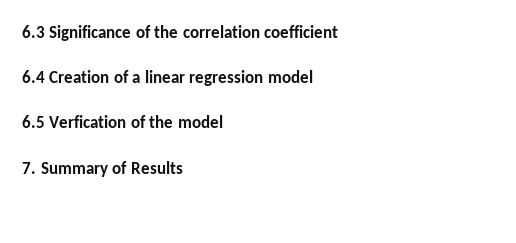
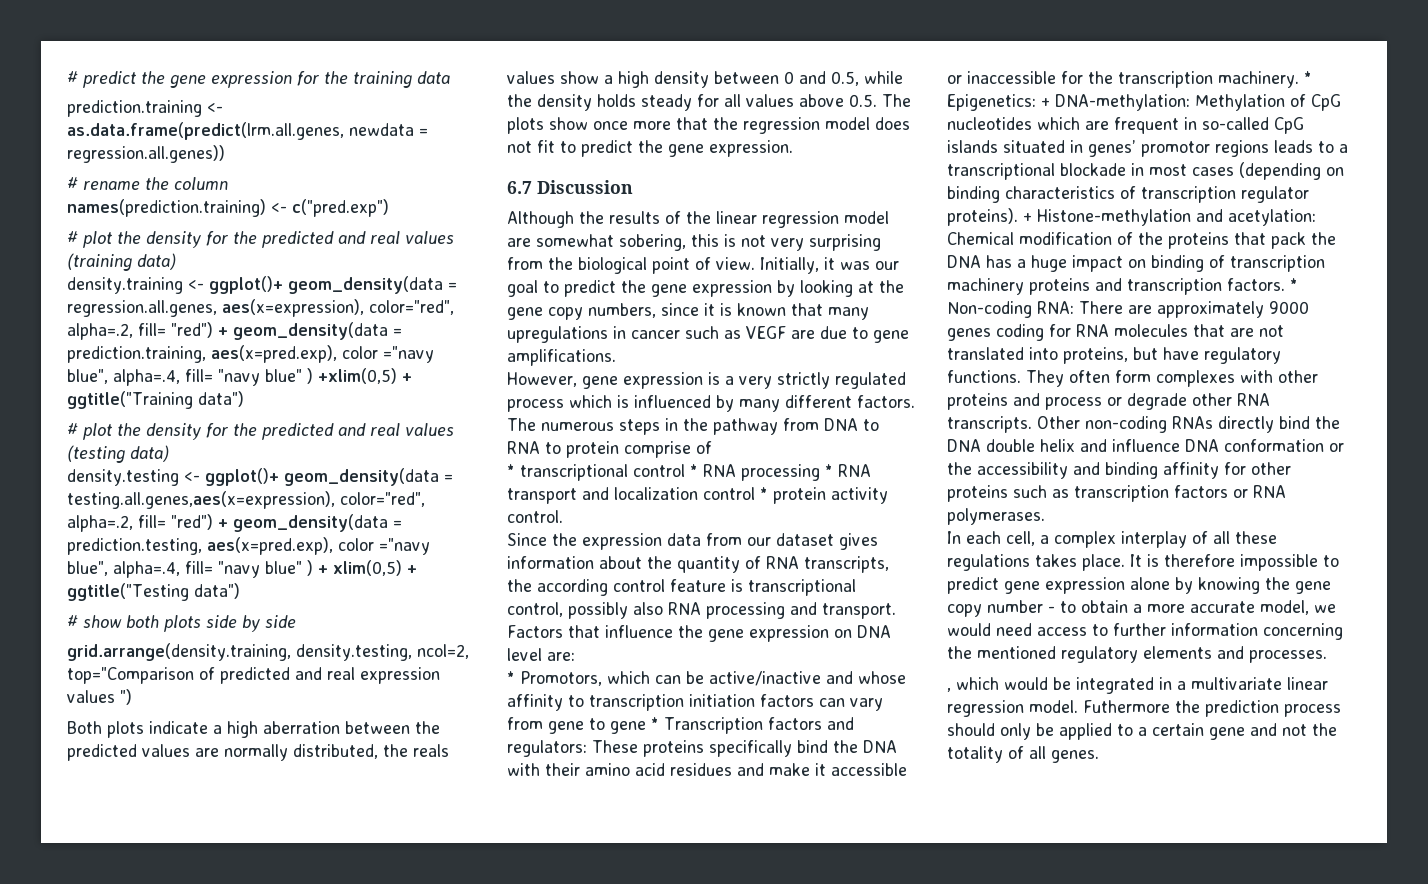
[22,25,339,41] [22,70,313,86] [22,115,223,128] [22,161,183,177] 6.3 Significance of the correlation coefficient // 6.4 Creation of a linear regression model // 6.5 Verfication of the model // 7. Summary of Results -> [67,71,450,88] [67,100,223,117] [67,122,428,140] [67,145,225,163] [67,177,228,190] [67,199,389,217] [67,231,454,248] [67,253,176,271] [67,276,457,294] [67,299,454,317] [67,322,402,340] [67,345,434,363] [67,368,412,386] [67,391,244,409] [67,423,454,440] [67,445,169,463] [67,468,453,486] [67,491,425,509] [67,514,402,532] [67,537,430,555] [67,560,417,578] [67,583,240,601] [67,615,296,632] [67,643,469,661] [67,667,440,684] [67,689,132,705] [67,721,440,738] [67,744,449,761] [507,71,903,88] [507,94,911,111] [507,117,910,134] [507,140,793,157] [507,180,633,194] [507,211,889,228] [507,234,881,251] [507,257,899,274] [507,280,904,297] [507,303,869,320] [507,326,909,343] [507,349,616,366] [507,372,906,389] [507,395,915,412] [507,418,879,435] [507,441,712,458] [507,464,871,481] [507,487,888,504] [507,510,563,523] [507,533,878,550] [507,556,889,573] [507,579,856,596] [507,602,896,619] [507,625,891,642] [507,648,575,661] [507,671,906,686] [507,694,883,711] [507,717,854,734] [507,740,897,757] [507,763,907,776] [947,71,1312,88] [947,94,1341,111] [947,117,1304,134] [947,140,1348,157] [947,162,1344,180] [947,186,1309,203] [947,208,1316,226] [947,232,1336,249] [947,255,1325,272] [947,278,1298,295] [947,301,1309,318] [947,324,1284,341] [947,347,1281,364] [947,370,1318,387] [947,393,1270,410] [947,416,1340,433] [947,439,1344,452] [947,462,1291,479] [947,485,1286,502] [947,508,1045,525] [947,531,1277,548] [947,554,1339,571] [947,577,1331,594] [947,600,1336,617] [947,623,1343,640] [947,646,1327,663] [947,677,1328,694] [947,700,1341,717] [947,723,1337,740] [947,746,1099,763] # predict the gene expression for the training data // prediction.training <- as.data.frame(predict(lrm.all.genes, newdata = regression.all.genes)) // # rename the column // names(prediction.training) <- c("pred.exp") // # plot the density for the predicted and real values (training data) // density.training <- ggplot()+ geom_density(data = regression.all.genes, aes(x=expression), color="red", alpha=.2, fill= "red") + geom_density(data = prediction.training, aes(x=pred.exp), color ="navy blue", alpha=.4, fill= "navy blue" ) +xlim(0,5) + ggtitle("Training data") // # plot the density for the predicted and real values (testing data) // density.testing <- ggplot()+ geom_density(data = testing.all.genes,aes(x=expression), color="red", alpha=.2, fill= "red") + geom_density(data = prediction.testing, aes(x=pred.exp), color ="navy blue", alpha=.4, fill= "navy blue" ) + xlim(0,5) + ggtitle("Testing data") // # show both plots side by side // grid.arrange(density.training, density.testing, ncol=2, top="Comparison of predicted and real expression values ") // Both plots indicate a high aberration between the predicted values are normally distributed, the reals values show a high density between 0 and 0.5, while the density holds steady for all values above 0.5. The plots show once more that the regression model does not fit to predict the gene expression. // 6.7 Discussion // Although the results of the linear regression model are somewhat sobering, this is not very surprising from the biological point of view. Initially, it was our goal to predict the gene expression by looking at the gene copy numbers, since it is known that many upregulations in cancer such as VEGF are due to gene amplifications. // However, gene expression is a very strictly regulated process which is influenced by many different factors. The numerous steps in the pathway from DNA to RNA to protein comprise of // * transcriptional control * RNA processing * RNA transport and localization control * protein activity control. // Since the expression data from our dataset gives information about the quantity of RNA transcripts, the according control feature is transcriptional control, possibly also RNA processing and transport. Factors that influence the gene expression on DNA level are: // * Promotors, which can be active/inactive and whose affinity to transcription initiation factors can vary from gene to gene * Transcription factors and regulators: These proteins specifically bind the DNA with their amino acid residues and make it accessible or inaccessible for the transcription machinery. * Epigenetics: + DNA-methylation: Methylation of CpG nucleotides which are frequent in so-called CpG islands situated in genes’ promotor regions leads to a transcriptional blockade in most cases (depending on binding characteristics of transcription regulator proteins). + Histone-methylation and acetylation: Chemical modification of the proteins that pack the DNA has a huge impact on binding of transcription machinery proteins and transcription factors. * Non-coding RNA: There are approximately 9000 genes coding for RNA molecules that are not translated into proteins, but have regulatory functions. They often form complexes with other proteins and process or degrade other RNA transcripts. Other non-coding RNAs directly bind the DNA double helix and influence DNA conformation or the accessibility and binding affinity for other proteins such as transcription factors or RNA polymerases. // In each cell, a complex interplay of all these regulations takes place. It is therefore impossible to predict gene expression alone by knowing the gene copy number - to obtain a more accurate model, we would need access to further information concerning the mentioned regulatory elements and processes. // , which would be integrated in a multivariate linear regression model. Futhermore the prediction process should only be applied to a certain gene and not the totality of all genes.

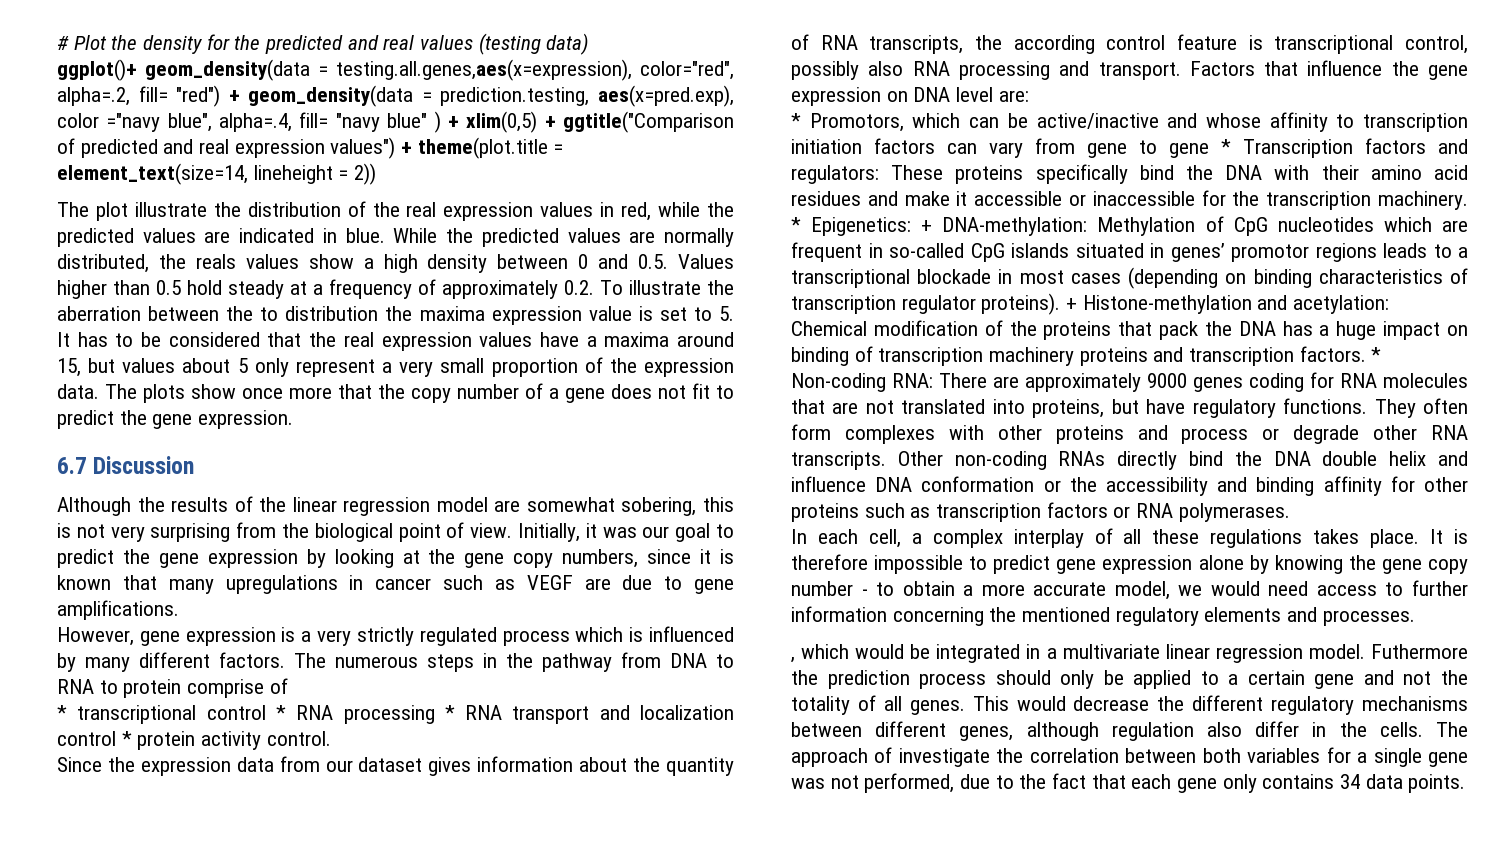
[67,71,450,88] [67,100,223,117] [67,122,428,140] [67,145,225,163] [67,177,228,190] [67,199,389,217] [67,231,454,248] [67,253,176,271] [67,276,457,294] [67,299,454,317] [67,322,402,340] [67,345,434,363] [67,368,412,386] [67,391,244,409] [67,423,112,440] # predict the gene expression for the training data // prediction.training <- as.data.frame(predict(lrm.all.genes, newdata = regression.all.genes)) // # rename the column // names(prediction.training) <- c("pred.exp") // # plot the density for the predicted and real values (training data) // density.training <- ggplot()+ geom_density(data = regression.all.genes, aes(x=expression), color="red", alpha=.2, fill= "red") + geom_density(data = prediction.training, aes(x=pred.exp), color ="navy blue", alpha=.4, fill= "navy blue" ) +xlim(0,5) + ggtitle("Training data") // # plot -> [57,35,107,50] # Plot
[67,469,200,486] density.testing <- -> (589, 44) none
[67,583,240,601] [67,615,296,632] [67,643,469,661] [67,667,194,684] ggtitle("Testing data") // # show both plots side by side // grid.arrange(density.training, density.testing, ncol=2, top="Comparison -> [563,111,735,133] ggtitle("Comparison
[67,689,132,705] [67,721,410,738] values ") // Both plots indicate a high aberration between -> [330,137,564,159] [57,163,377,185] [57,201,734,221] [57,228,438,247] values") + theme(plot.title = element_text(size=14, lineheight = 2)) // The plot illustrate the distribution of the real expression values in red, while the predicted values are indicated in blue. While
[831,71,903,86] [507,94,877,111] 0.5, while the density holds steady for all values above 0.5. -> [638,254,734,269] [57,279,734,299] [57,306,735,325] [57,332,735,351] [57,357,734,377] [57,384,99,399] 0.5. Values higher than 0.5 hold steady at a frequency of approximately 0.2. To illustrate the aberration between the to distribution the maxima expression value is set to 5. It has to be considered that the real expression values have a maxima around 15, but values about 5 only represent a very small proportion of the expression data.
[743,117,870,134] regression model -> [411,383,605,403] copy number of a gene
(1099, 756) none -> [972,695,1468,715] [791,721,1468,741] [791,747,1469,767] [791,773,1466,793] This would decrease the different regulatory mechanisms between different genes, although regulation also differ in the cells. The approach of investigate the correlation between both variables for a single gene was not performed, due to the fact that each gene only contains 34 data points.

